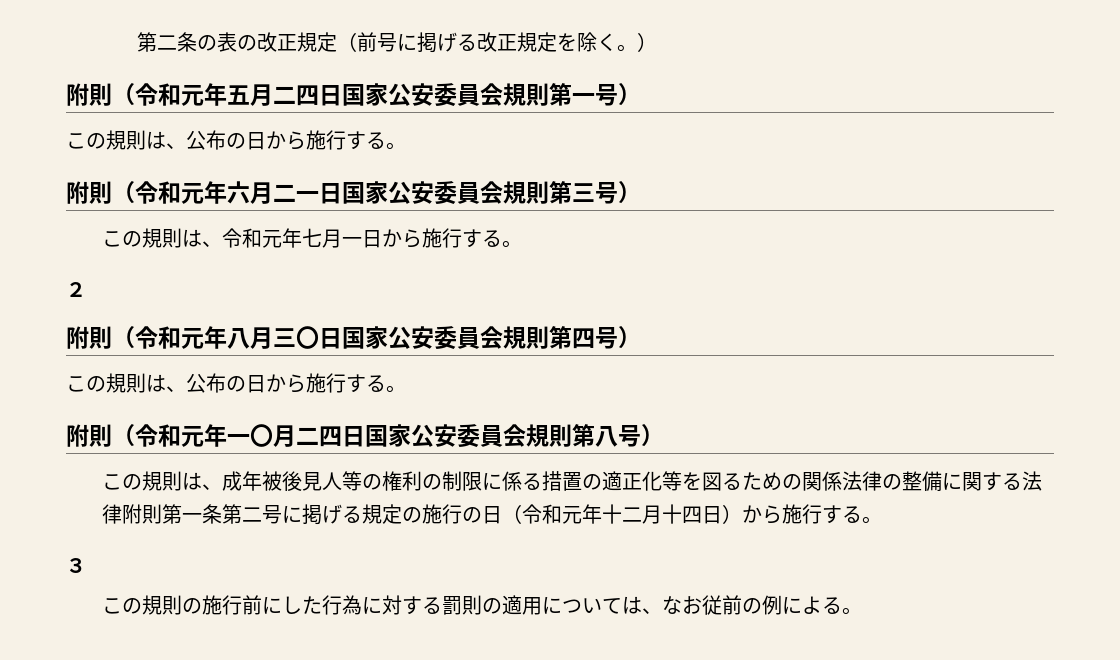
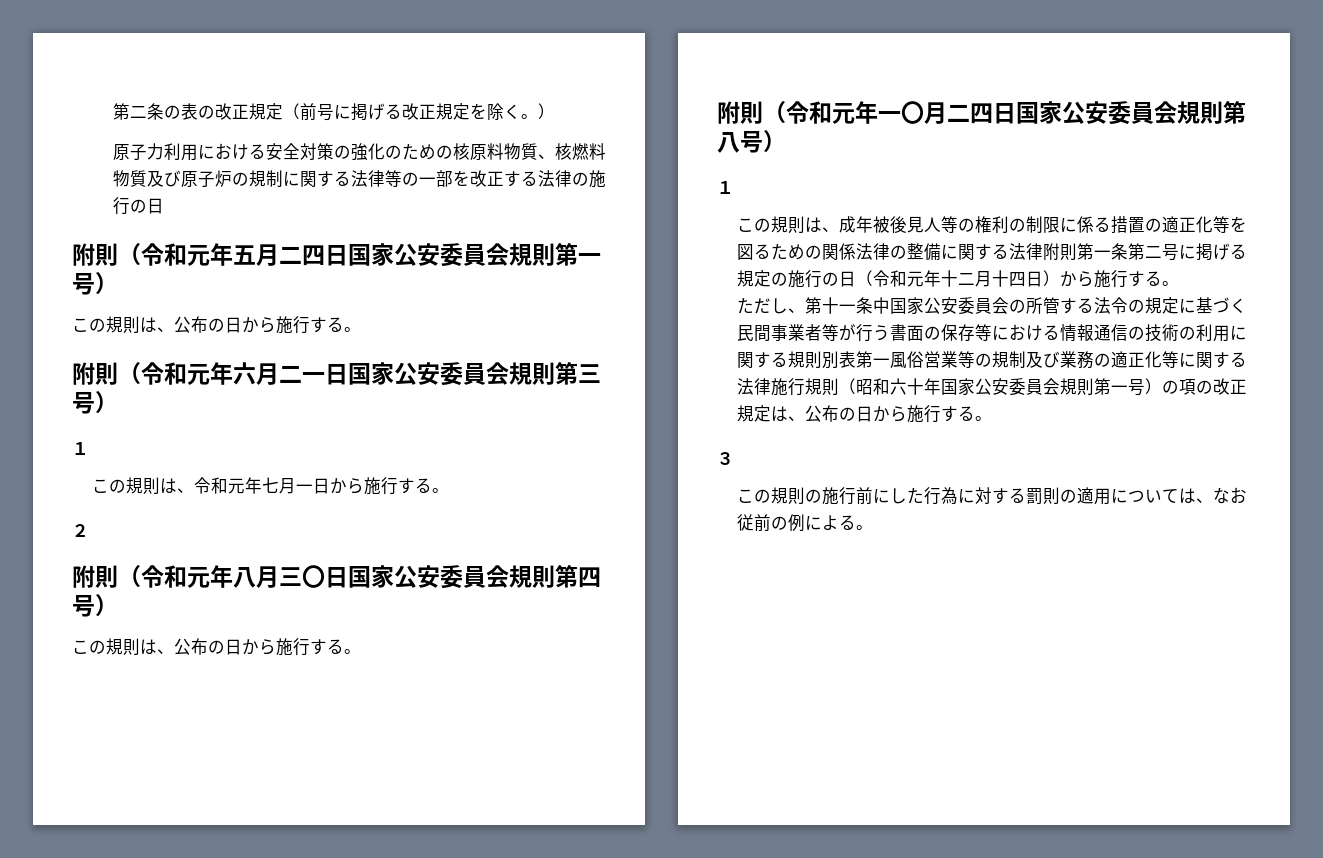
(658, 42) none -> [112,143,606,161] [112,170,606,188] [112,197,164,215] // 原子力利用における安全対策の強化のための核原料物質、核燃料物質及び原子炉の規制に関する法律等の一部を改正する法律の施行の日
(641, 192) none -> [72,442,89,455] // １
(664, 435) none -> [717,181,734,194] // １
(882, 520) none -> [737,297,1248,315] [737,324,1248,342] [737,351,1248,369] [737,378,1248,396] [737,405,993,423] // ただし、第十一条中国家公安委員会の所管する法令の規定に基づく民間事業者等が行う書面の保存等における情報通信の技術の利用に関する規則別表第一風俗営業等の規制及び業務の適正化等に関する法律施行規則（昭和六十年国家公安委員会規則第一号）の項の改正規定は、公布の日から施行する。

